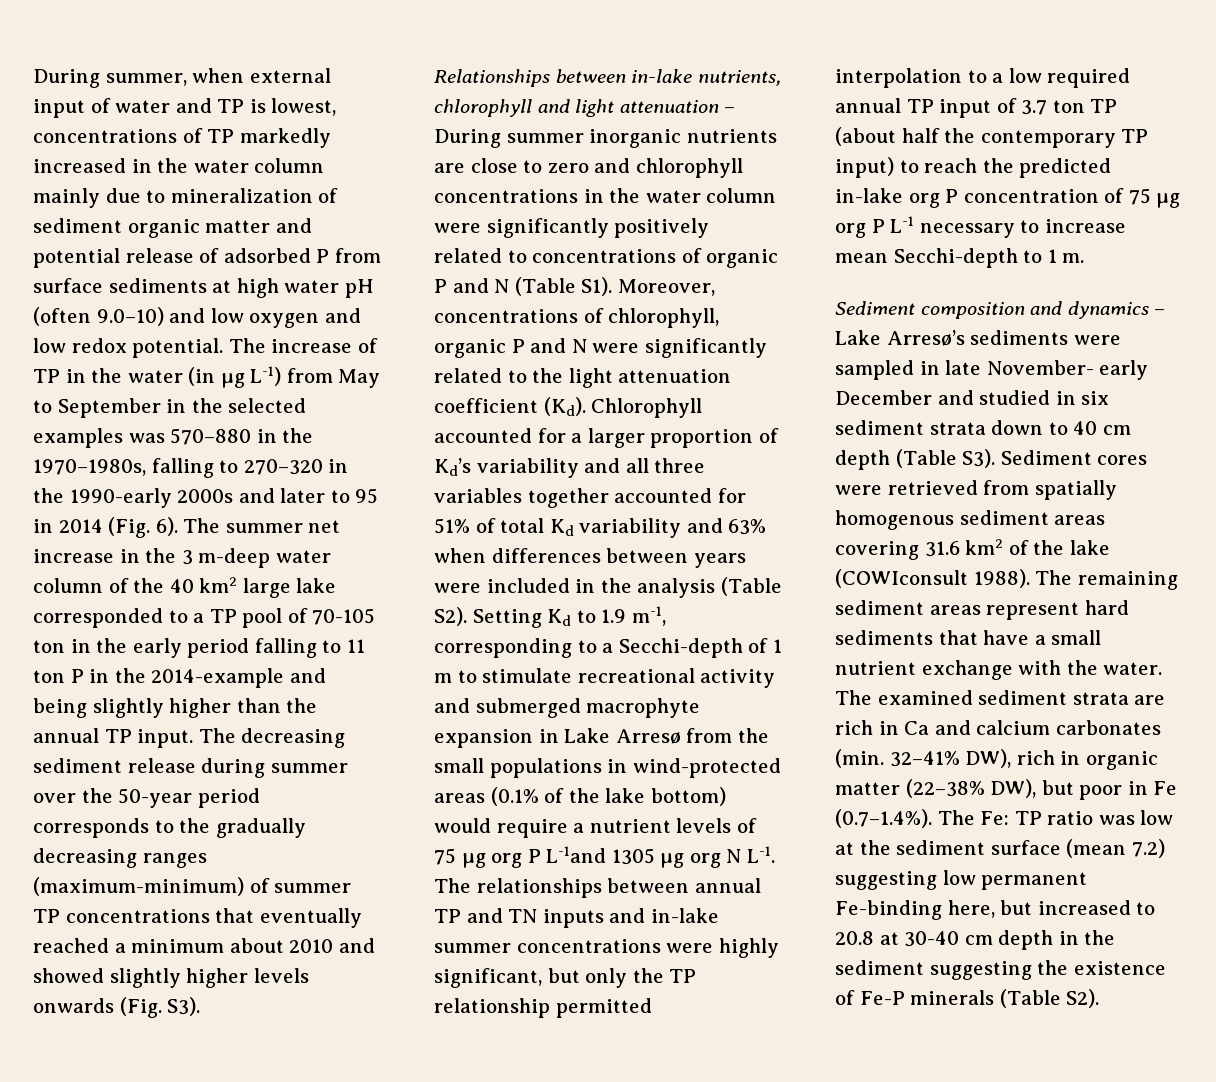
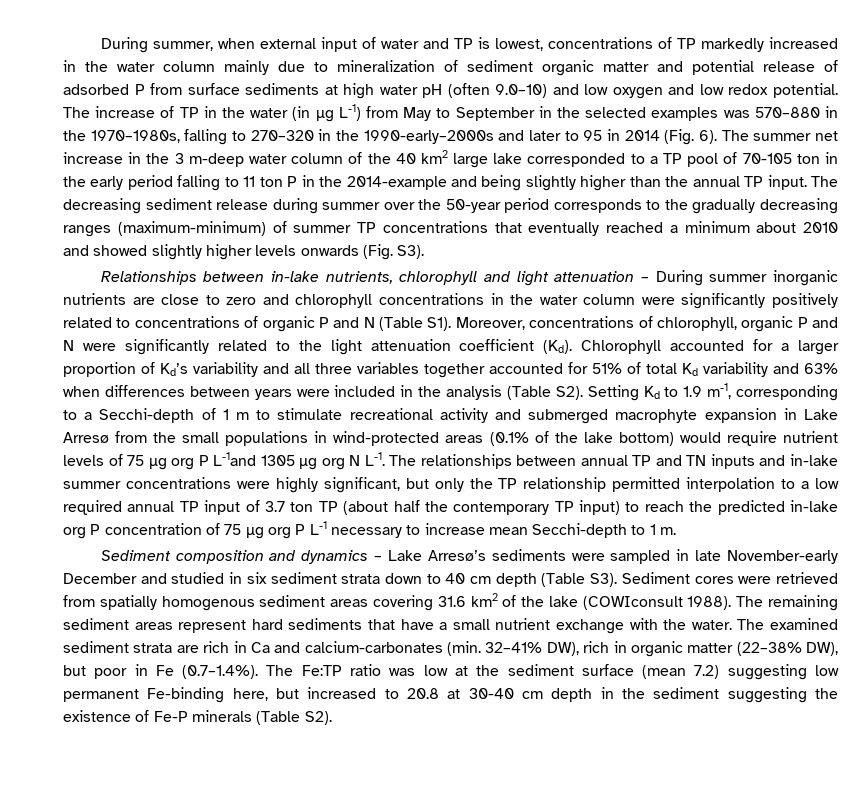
[69,488,234,508] 1990-early 2000s -> [363,130,494,144] 1990-early–2000s
[573,823,585,833] a -> (777, 438) none
[986,360,1149,380] November- early -> [727,550,839,564] November-early
[976,720,1161,735] calcium carbonates -> [304,641,443,653] calcium-carbonates
[980,811,1042,825] Fe: TP -> [301,665,342,676] Fe:TP

